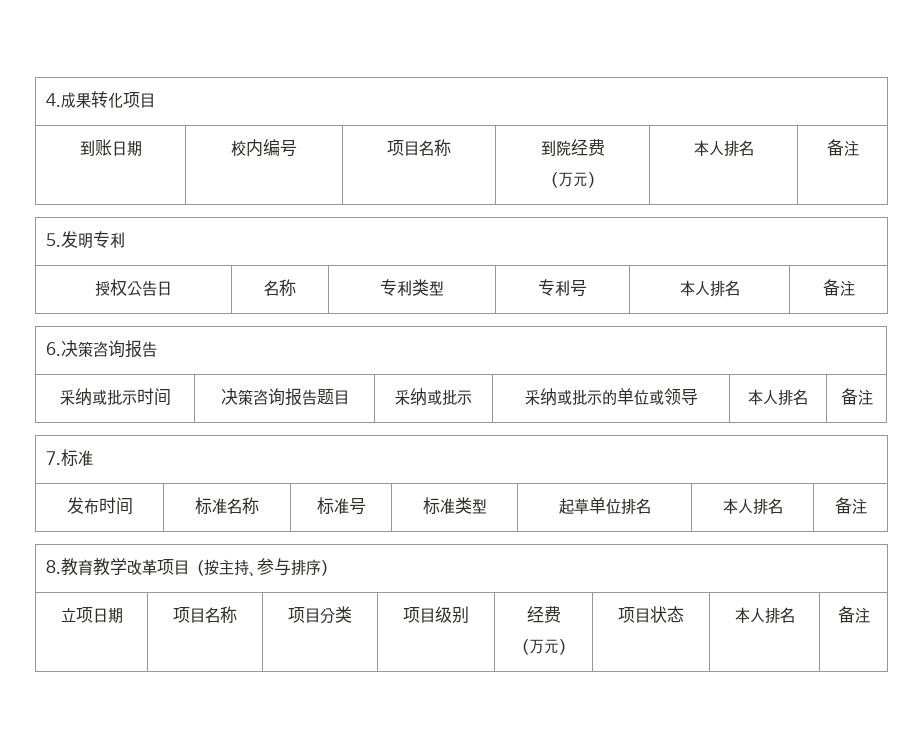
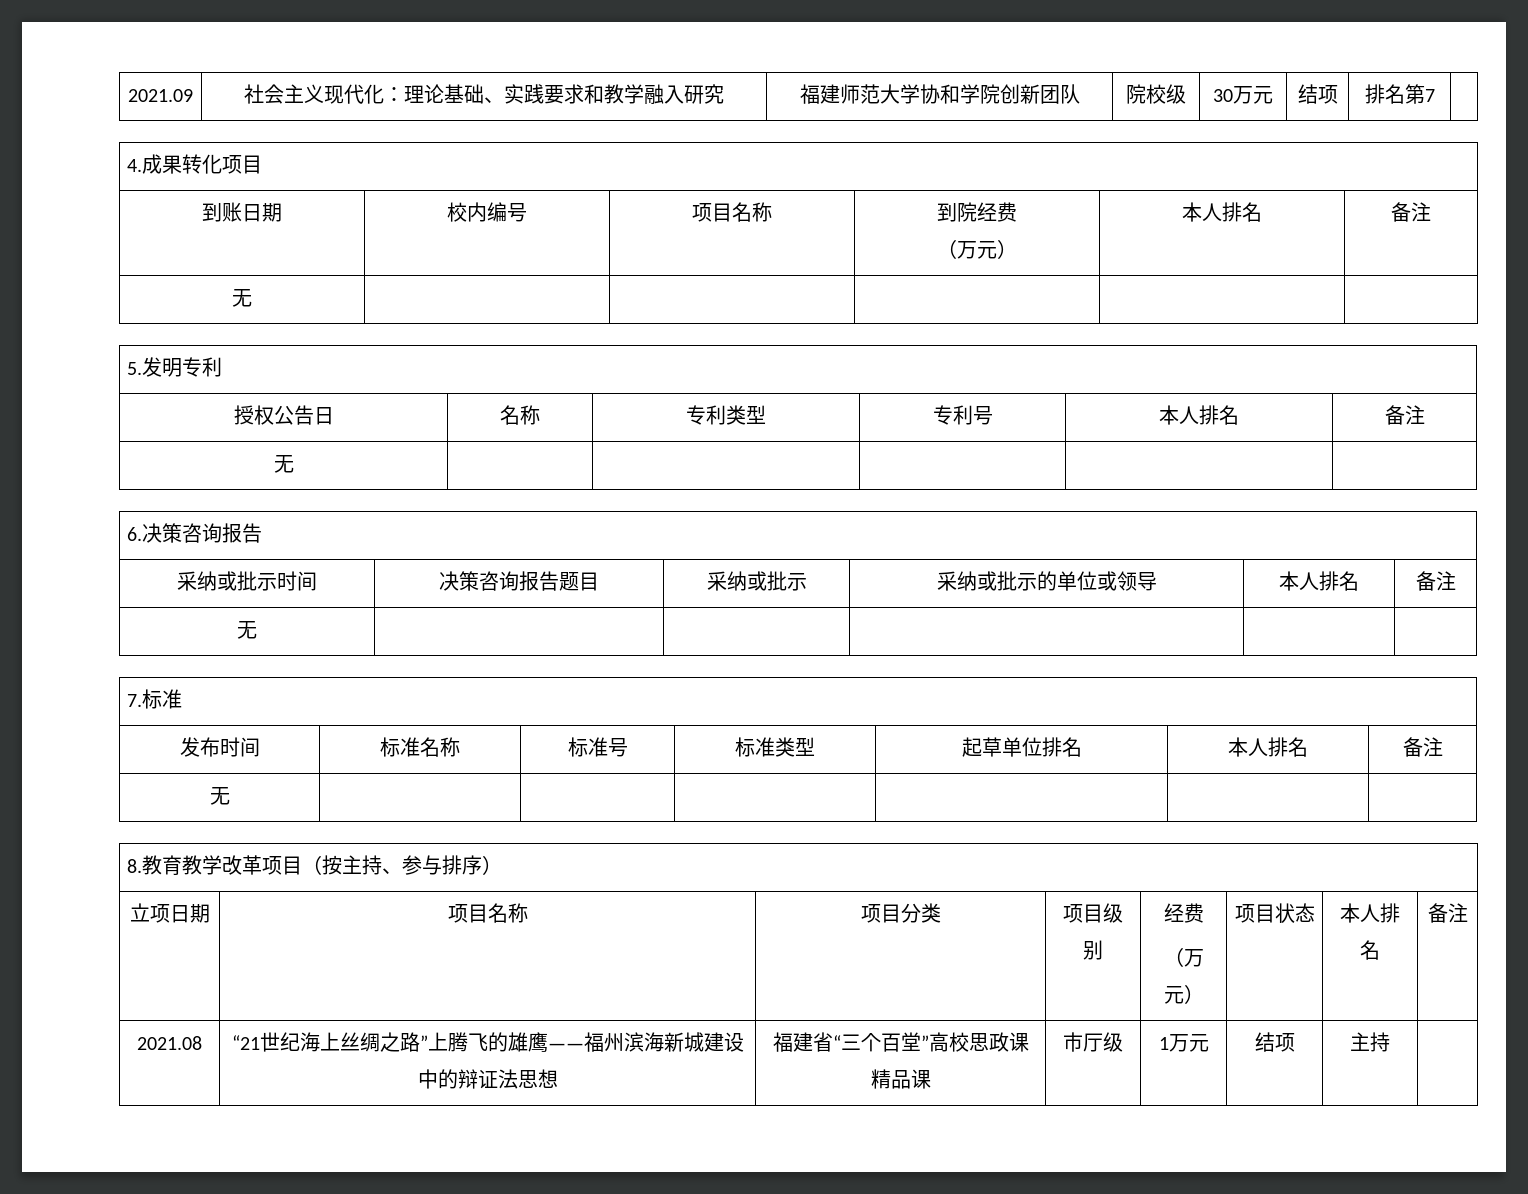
(46, 100) none -> [128,89,193,102] [244,84,725,104] [799,84,1080,104] [1126,84,1186,104] [1213,86,1273,104] [1297,84,1338,104] [1364,84,1435,104] 2021.09 | 社会主义现代化：理论基础、实践要求和教学融入研究 | 福建师范大学协和学院创新团队 | 院校级 | 30万元 | 结项 | 排名第7 | //
(859, 148) none -> [232,289,252,307] // 无 | | | | |
(855, 288) none -> [273,455,294,473] // 无 | | | | |
(873, 397) none -> [237,621,257,639] // 无 | | | | |
(867, 506) none -> [209,787,230,805] // 无 | | | | | |
(870, 615) none -> [137,1036,202,1050] [231,1032,744,1052] [417,1069,558,1089] [772,1032,1029,1052] [870,1069,931,1089] [1063,1032,1123,1052] [1158,1034,1209,1052] [1254,1032,1295,1052] [1350,1032,1390,1052] // 2021.08 | “21世纪海上丝绸之路”上腾飞的雄鹰——福州滨海新城建设中的辩证法思想 | 福建省“三个百堂”高校思政课精品课 | 市厅级 | 1万元 | 结项 | 主持 |

